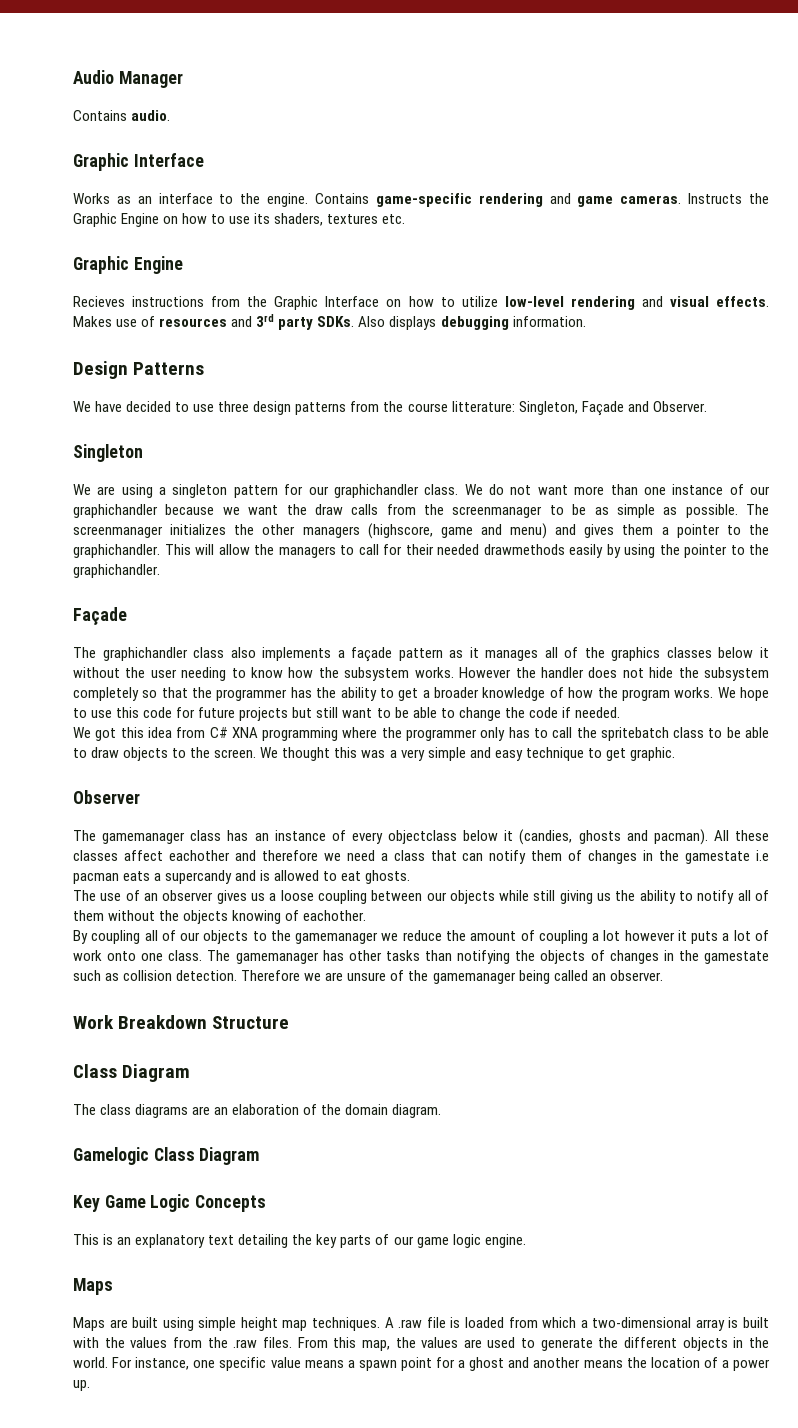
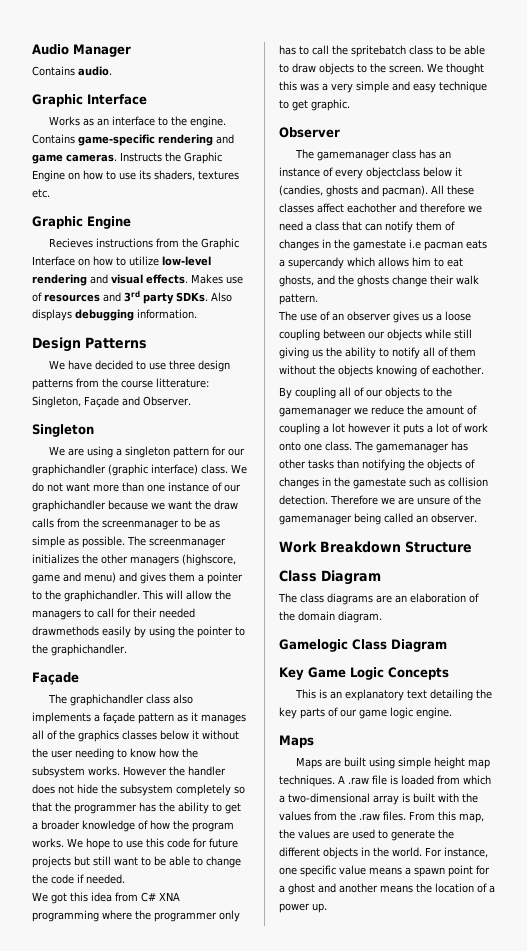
(419, 491) none -> [108,464,198,476] (graphic interface)
[235,870,411,884] and is allowed to eat ghosts. -> [347,257,463,267] [279,275,479,287] [279,294,318,305] which allows him to eat ghosts, and the ghosts change their walk pattern.

